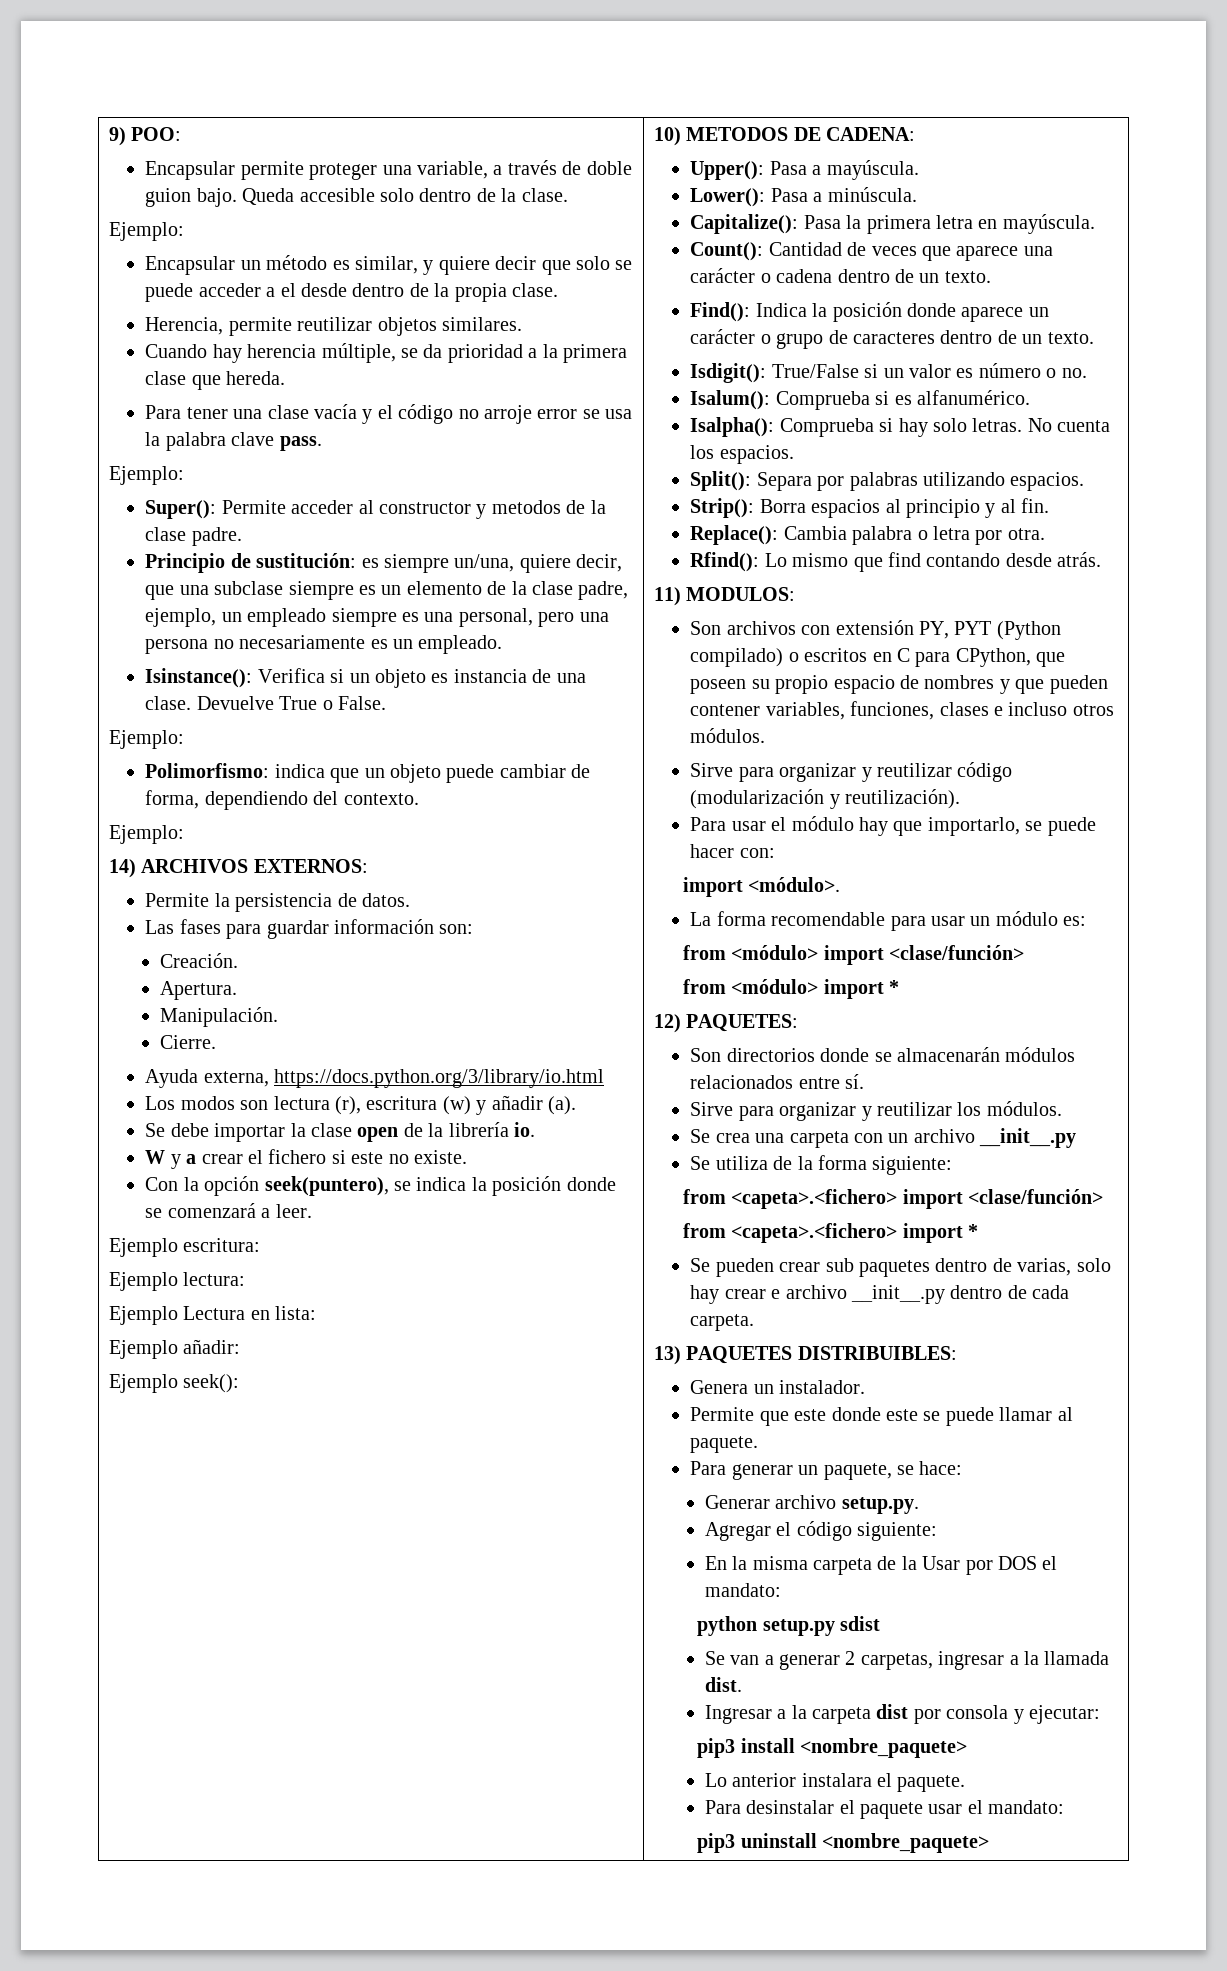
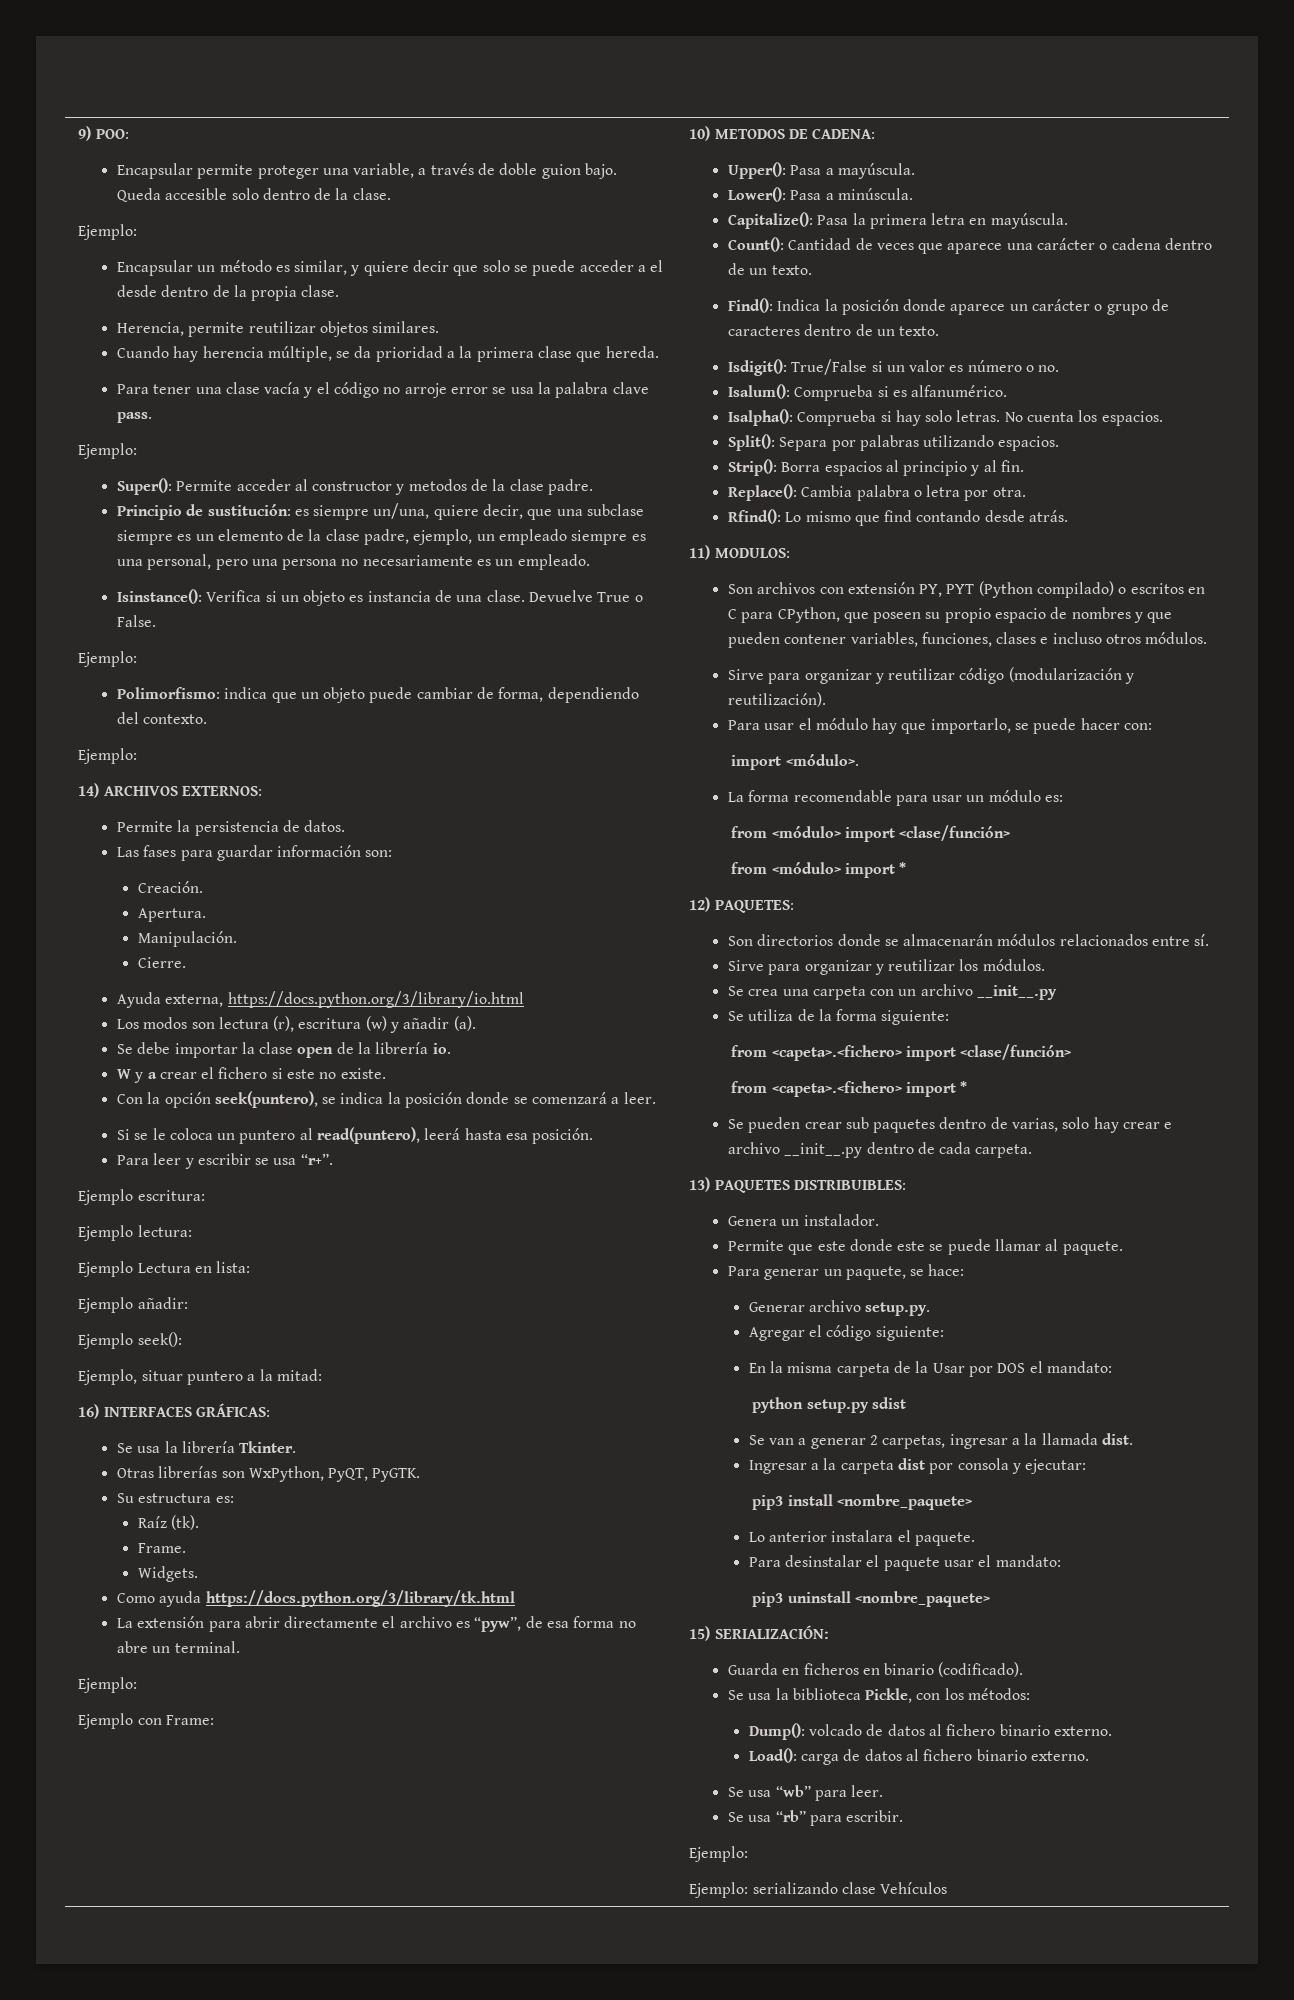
(312, 1211) none -> [116,1127,594,1144] [116,1153,333,1169] // Si se le coloca un puntero al read(puntero), leerá hasta esa posición. // Para leer y escribir se usa “r+”.
(240, 1383) none -> [78,1369,322,1385] [78,1403,270,1419] [116,1441,297,1453] [116,1466,421,1482] [116,1493,234,1503] [137,1515,200,1530] [137,1543,186,1553] [137,1566,198,1582] [116,1590,515,1607] [116,1616,636,1632] [116,1641,240,1653] [78,1677,138,1693] [78,1713,214,1729] // Ejemplo, situar puntero a la mitad: // 16) INTERFACES GRÁFICAS: // Se usa la librería Tkinter. // Otras librerías son WxPython, PyQT, PyGTK. // Su estructura es: // Raíz (tk). // Frame. // Widgets. // Como ayuda https://docs.python.org/3/library/tk.html // La extensión para abrir directamente el archivo es “pyw”, de esa forma no abre un terminal. // Ejemplo: // Ejemplo con Frame:
(990, 1843) none -> [689,1625,829,1641] [727,1662,1024,1677] [727,1688,1031,1703] [748,1723,1113,1740] [748,1748,1090,1765] [727,1785,884,1801] [727,1810,904,1826] [689,1846,749,1862] [689,1882,948,1898] // 15) SERIALIZACIÓN: // Guarda en ficheros en binario (codificado). // Se usa la biblioteca Pickle, con los métodos: // Dump(): volcado de datos al fichero binario externo. // Load(): carga de datos al fichero binario externo. // Se usa “wb” para leer. // Se usa “rb” para escribir. // Ejemplo: // Ejemplo: serializando clase Vehículos

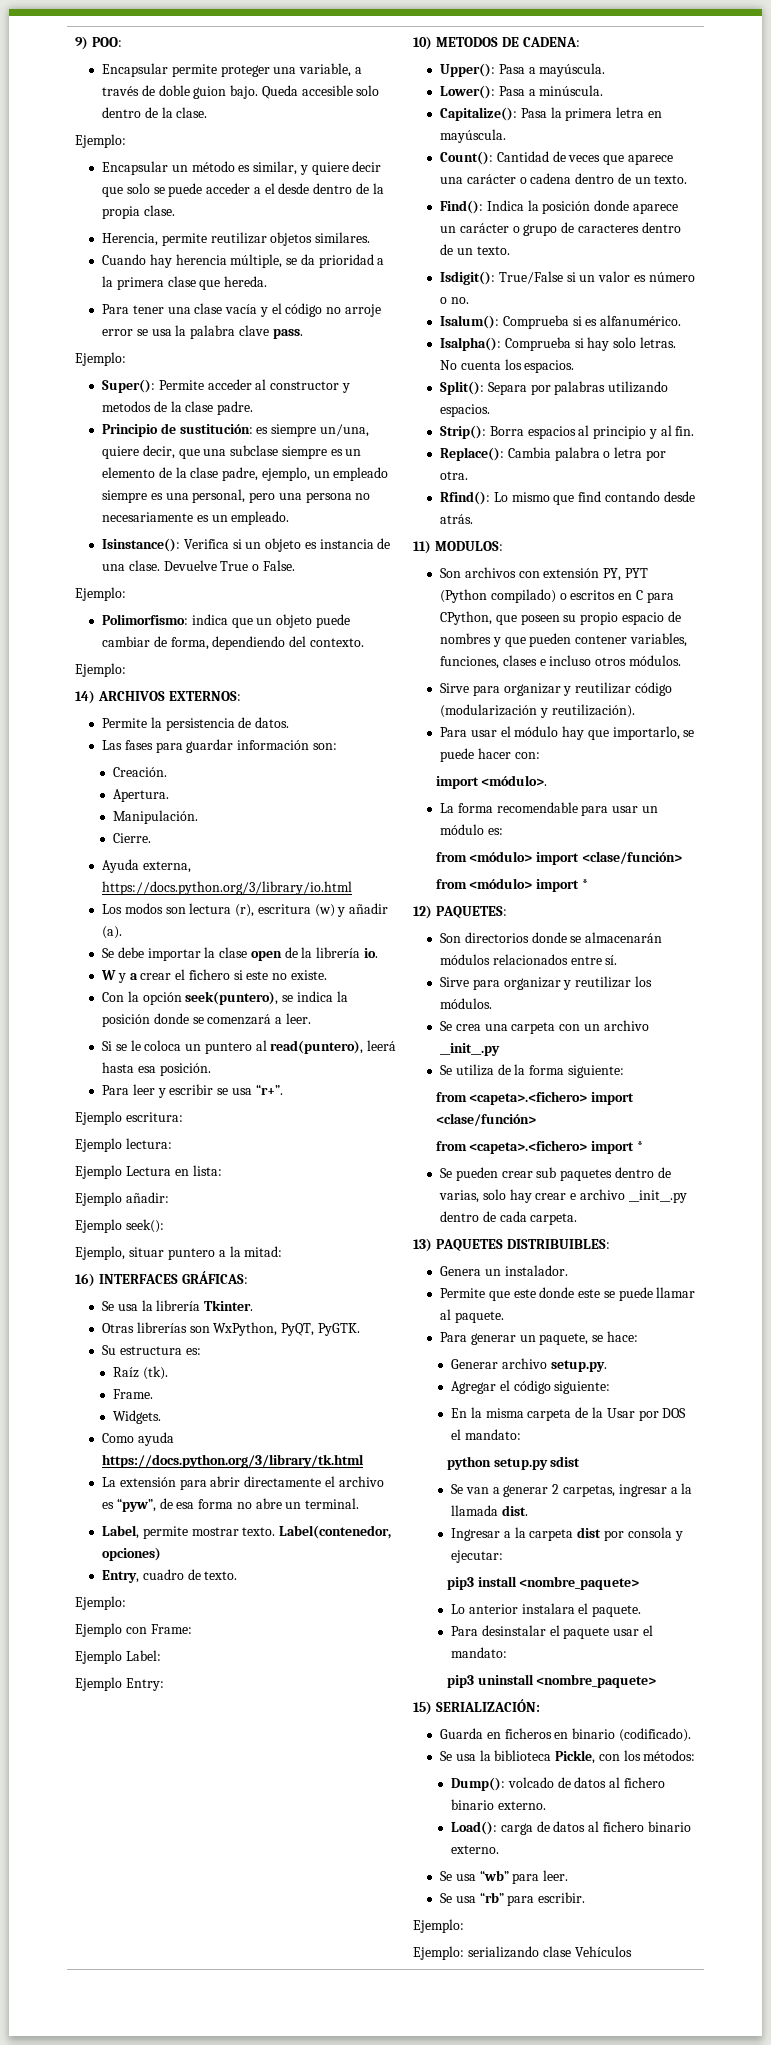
(240, 1647) none -> [101,1525,392,1539] [101,1547,161,1561] [101,1569,238,1583] // Label, permite mostrar texto. Label(contenedor, opciones) // Entry, cuadro de texto.
(214, 1720) none -> [75,1650,162,1664] [75,1677,165,1691] // Ejemplo Label: // Ejemplo Entry:

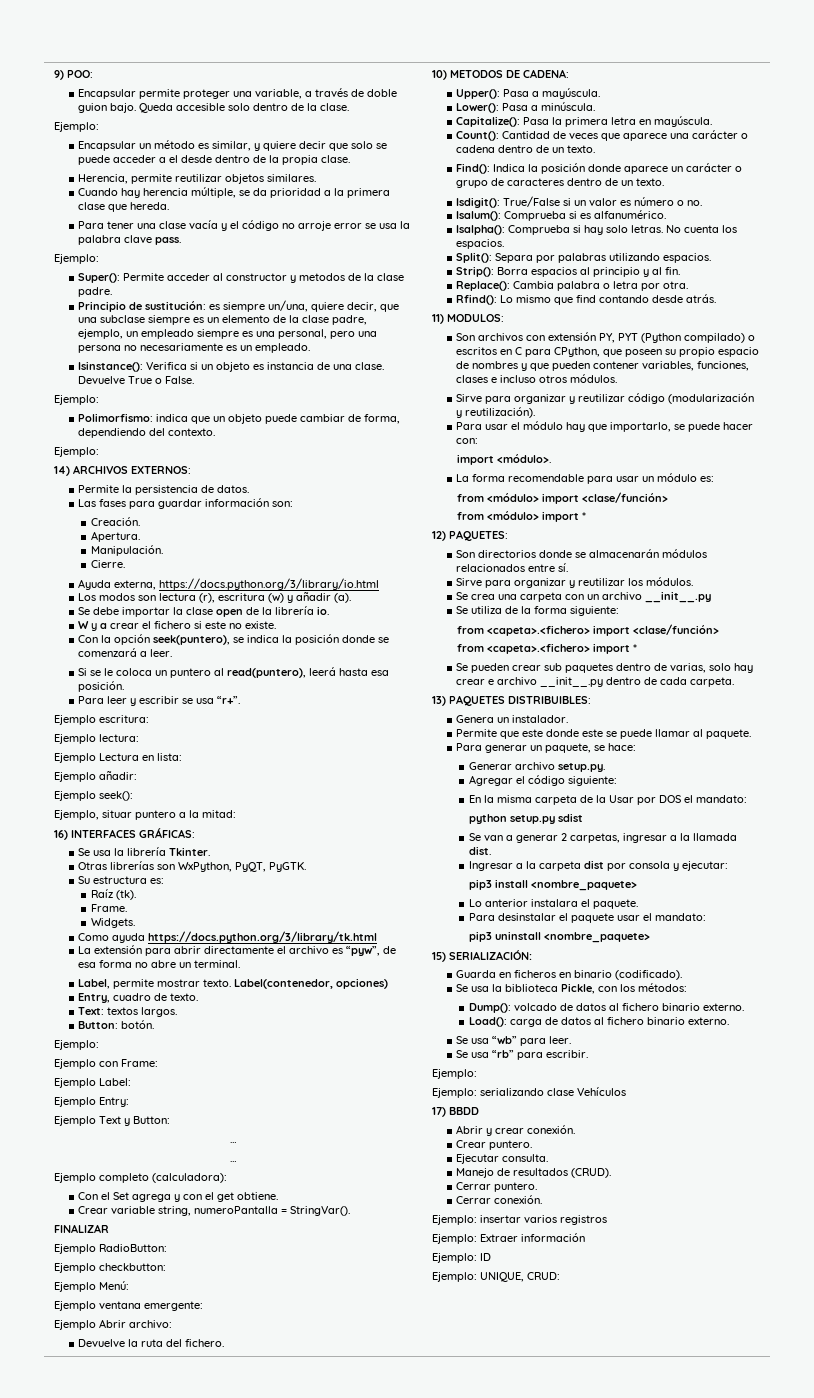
(238, 1575) none -> [78,1007,178,1017] [78,1020,155,1029] // Text: textos largos. // Button: botón.
(165, 1684) none -> [53,1116,170,1126] [230,1142,237,1143] [230,1161,237,1162] [53,1173,227,1183] [78,1192,279,1202] [78,1206,351,1216] [53,1224,109,1233] [53,1244,167,1254] [53,1263,166,1273] [53,1281,129,1292] [53,1301,203,1311] [53,1319,172,1330] [78,1339,225,1347] // Ejemplo Text y Button: // … // … // Ejemplo completo (calculadora): // Con el Set agrega y con el get obtiene. // Crear variable string, numeroPantalla = StringVar(). // FINALIZAR // Ejemplo RadioButton: // Ejemplo checkbutton: // Ejemplo Menú: // Ejemplo ventana emergente: // Ejemplo Abrir archivo: // Devuelve la ruta del fichero.
(632, 1951) none -> [431,1107,479,1117] [456,1125,576,1136] [456,1140,533,1150] [456,1154,549,1164] [456,1168,612,1178] [456,1182,538,1192] [456,1195,543,1204] [431,1215,607,1225] [431,1233,585,1244] [431,1253,491,1263] [431,1272,560,1282] // 17) BBDD // Abrir y crear conexión. // Crear puntero. // Ejecutar consulta. // Manejo de resultados (CRUD). // Cerrar puntero. // Cerrar conexión. // Ejemplo: insertar varios registros // Ejemplo: Extraer información // Ejemplo: ID // Ejemplo: UNIQUE, CRUD:

